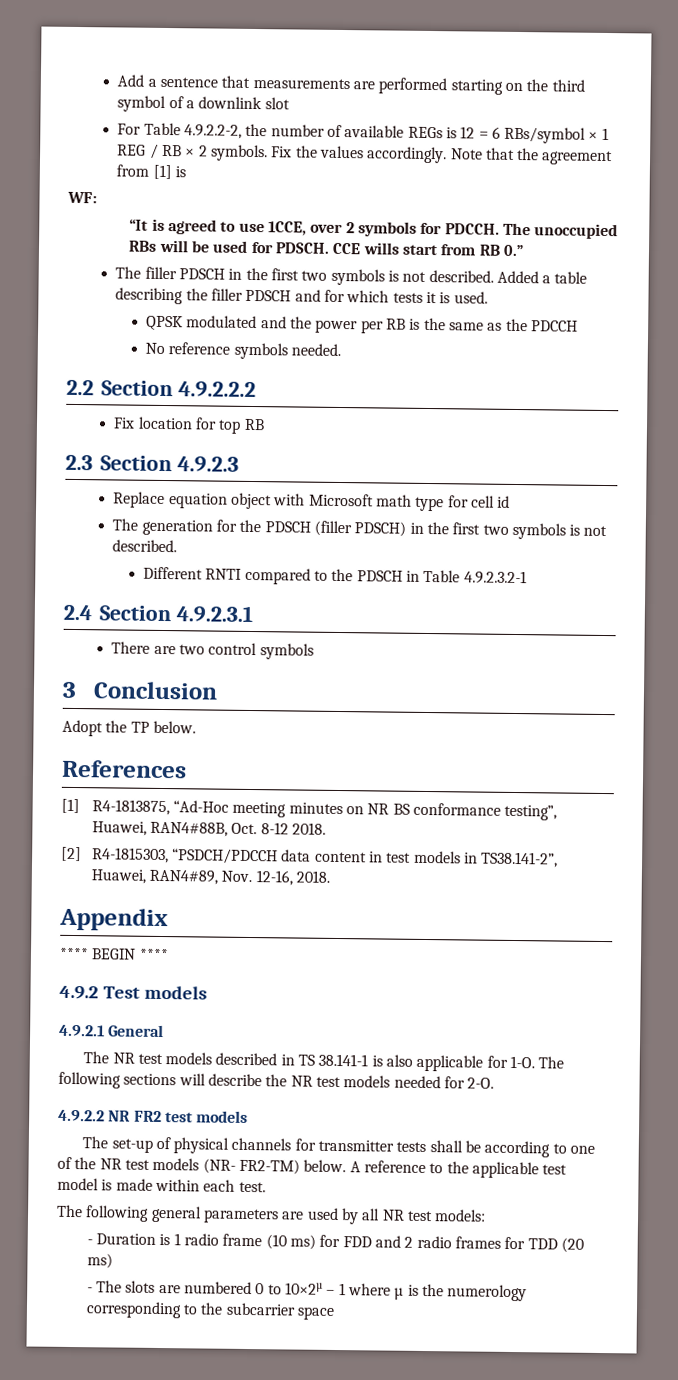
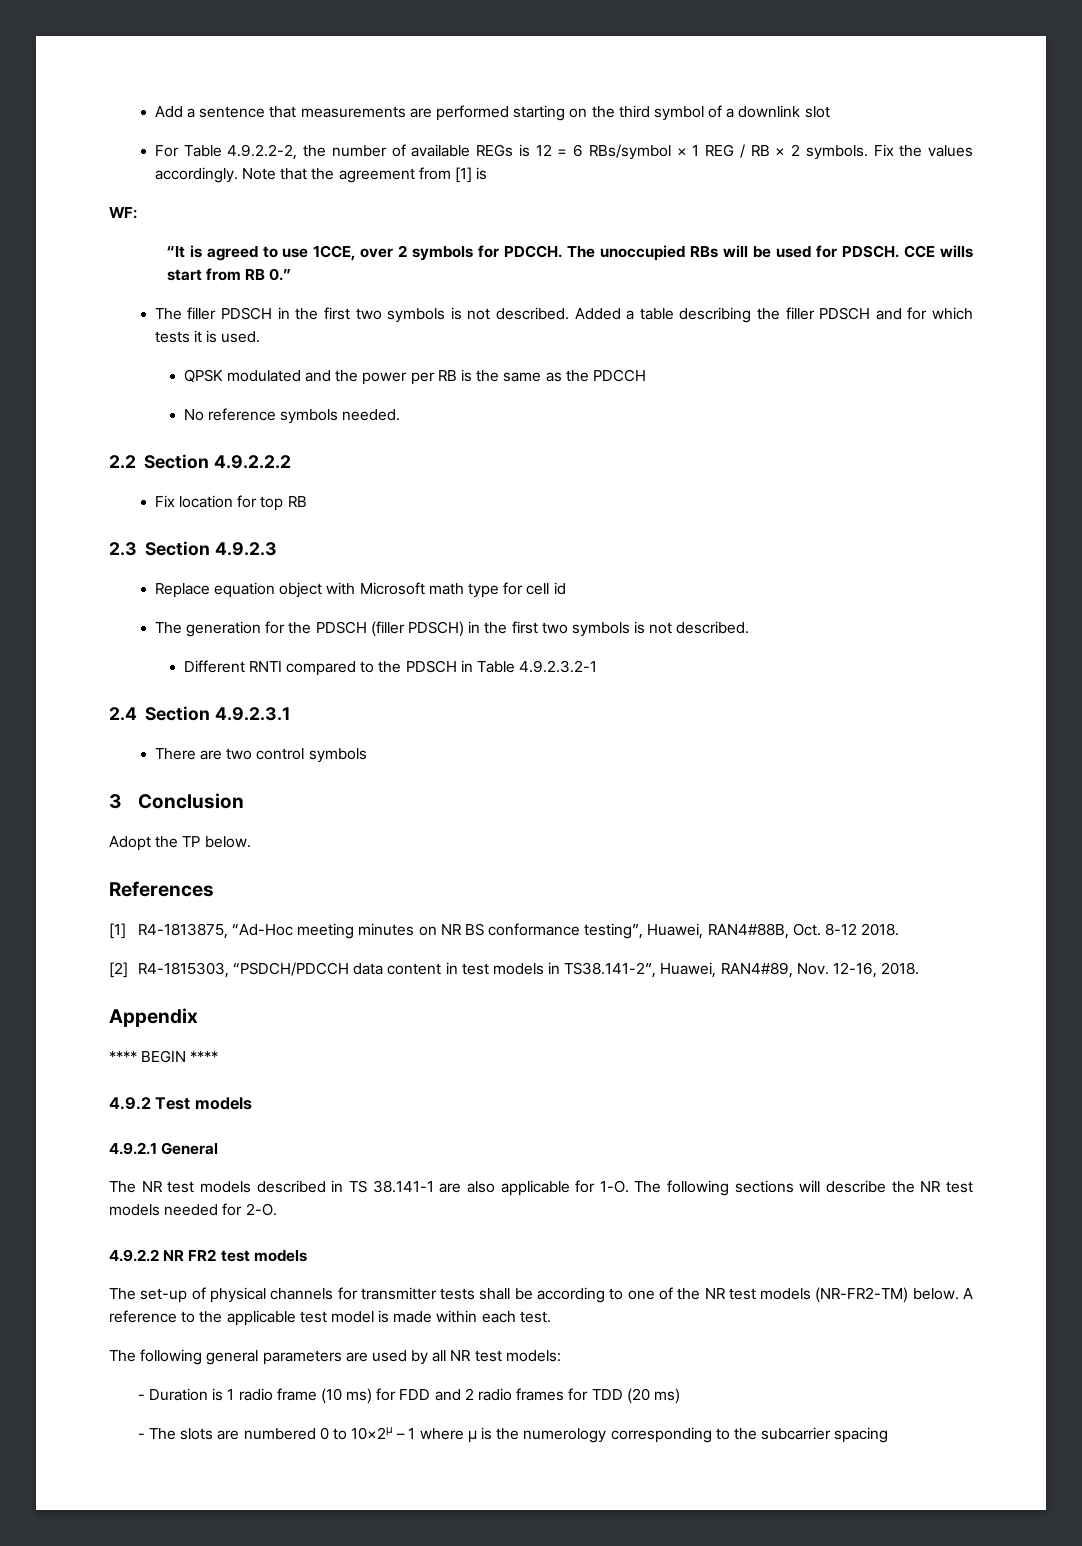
[371,1055,383,1067] is -> [439,1183,462,1193] are
[202,1158,300,1175] (NR- FR2-TM) -> [815,1287,909,1303] (NR-FR2-TM)
[297,1306,336,1320] space -> [834,1427,889,1443] spacing

